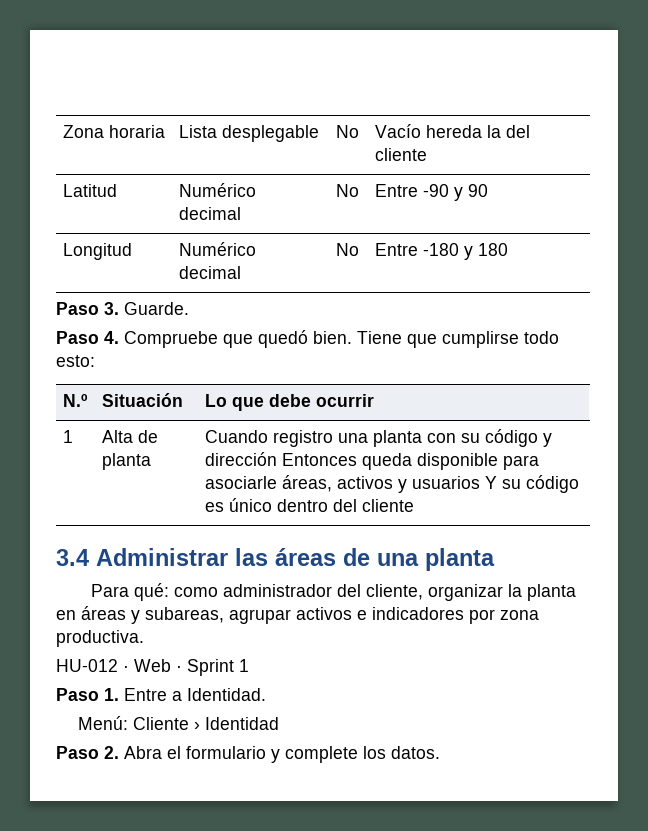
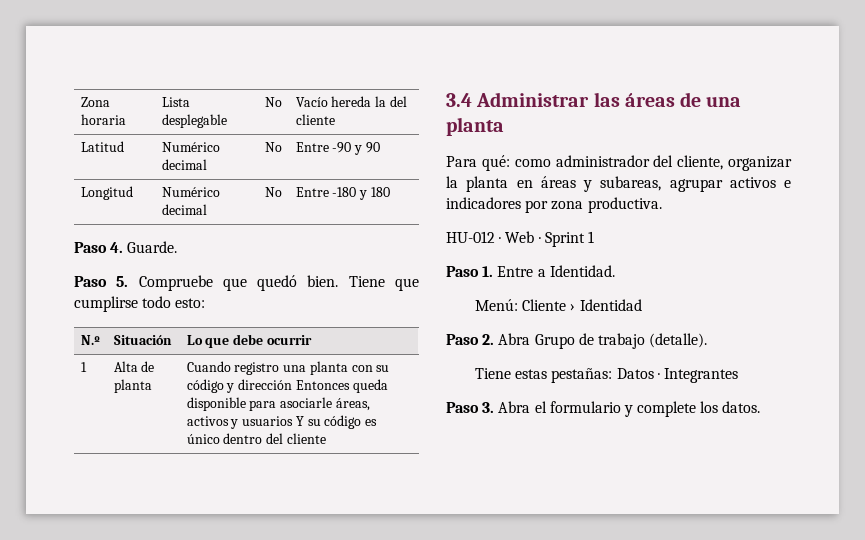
[104,302,119,315] 3. -> [110,242,124,253] 4.
[104,331,119,344] 4. -> [116,276,129,287] 5.
(162, 752) none -> [534,333,708,349] [475,368,738,383] [446,401,531,413] Grupo de trabajo (detalle). // Tiene estas pestañas: Datos · Integrantes // Paso 3. Abra

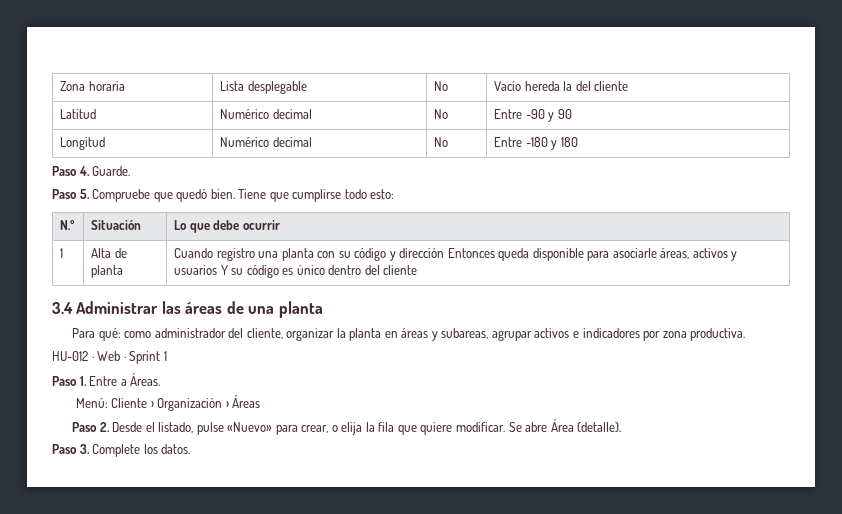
[549,265,615,277] Identidad. -> [130,373,161,386] Áreas.
[579,299,642,311] Identidad -> [157,395,261,411] Organización › Áreas
[498,333,708,349] [475,368,738,383] [446,401,697,417] Abra Grupo de trabajo (detalle). // Tiene estas pestañas: Datos · Integrantes // Paso 3. Abra el formulario y complete -> [112,419,622,435] [52,444,141,457] Desde el listado, pulse «Nuevo» para crear, o elija la fila que quiere modificar. Se abre Área (detalle). // Paso 3. Complete

